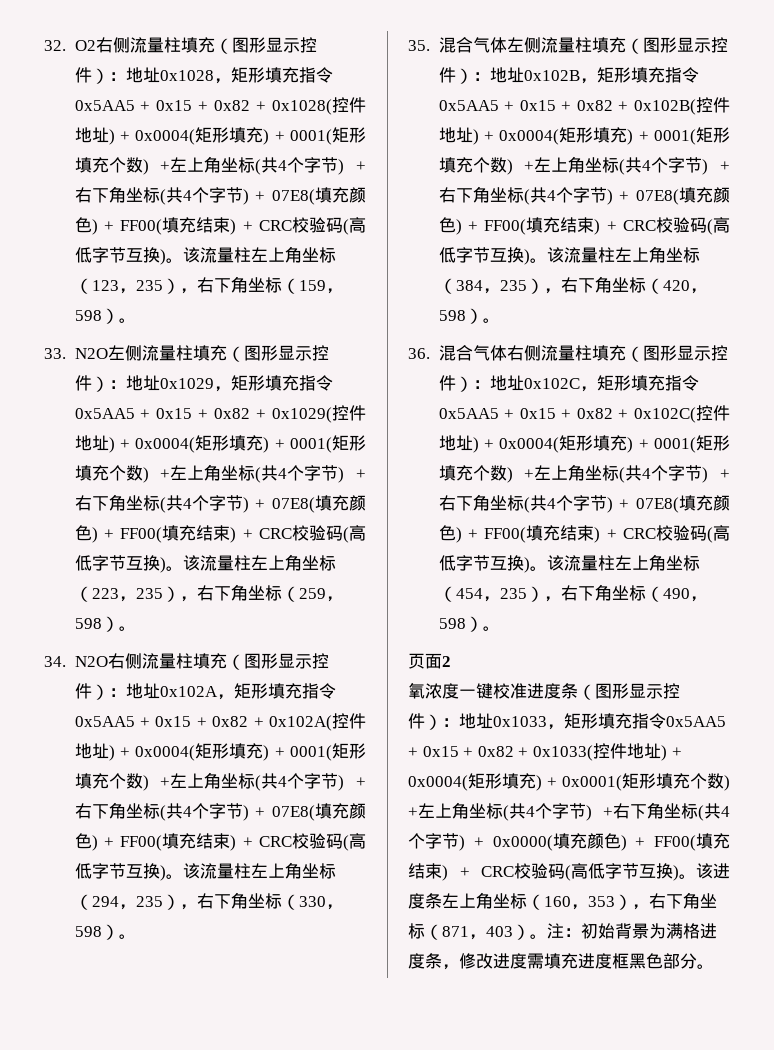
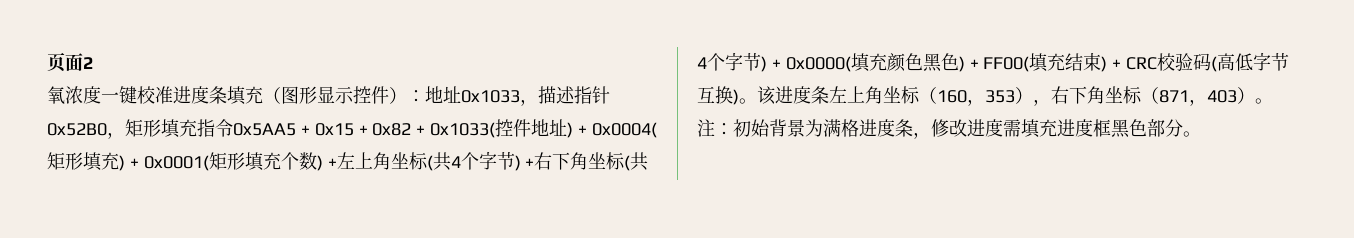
[44,37,317,54] [74,67,333,84] [74,97,366,115] [74,127,366,145] [74,156,366,175] [74,186,366,205] [74,217,366,235] [74,246,336,265] [74,276,343,294] [74,308,136,324] [44,345,329,362] [74,375,333,392] [74,405,366,423] [74,435,366,453] [74,464,366,483] [74,494,366,513] [74,525,366,543] [74,554,336,573] [74,584,343,602] [74,616,136,632] [44,653,329,670] [74,683,336,700] [74,713,366,731] [74,743,366,761] [74,772,366,791] [74,802,366,821] [74,833,366,851] [74,862,336,881] [74,892,343,910] [74,924,136,940] [408,37,728,54] [438,67,699,84] [438,97,730,115] [438,127,730,145] [438,156,730,175] [438,186,730,205] [438,217,730,235] [438,246,700,265] [438,276,707,294] [438,308,500,324] [408,345,728,362] [438,375,699,392] [438,405,730,423] [438,435,730,453] [438,464,730,483] [438,494,730,513] [438,525,730,543] [438,554,700,573] [438,584,707,602] [438,616,500,632] 32. O2右侧流量柱填充（图形显示控件）：地址0x1028，矩形填充指令0x5AA5 + 0x15 + 0x82 + 0x1028(控件地址) + 0x0004(矩形填充) + 0001(矩形填充个数) +左上角坐标(共4个字节) +右下角坐标(共4个字节) + 07E8(填充颜色) + FF00(填充结束) + CRC校验码(高低字节互换)。该流量柱左上角坐标（123，235），右下角坐标（159，598）。 // 33. N2O左侧流量柱填充（图形显示控件）：地址0x1029，矩形填充指令0x5AA5 + 0x15 + 0x82 + 0x1029(控件地址) + 0x0004(矩形填充) + 0001(矩形填充个数) +左上角坐标(共4个字节) +右下角坐标(共4个字节) + 07E8(填充颜色) + FF00(填充结束) + CRC校验码(高低字节互换)。该流量柱左上角坐标（223，235），右下角坐标（259，598）。 // 34. N2O右侧流量柱填充（图形显示控件）：地址0x102A，矩形填充指令0x5AA5 + 0x15 + 0x82 + 0x102A(控件地址) + 0x0004(矩形填充) + 0001(矩形填充个数) +左上角坐标(共4个字节) +右下角坐标(共4个字节) + 07E8(填充颜色) + FF00(填充结束) + CRC校验码(高低字节互换)。该流量柱左上角坐标（294，235），右下角坐标（330，598）。 // 35.混合气体左侧流量柱填充（图形显示控件）：地址0x102B，矩形填充指令0x5AA5 + 0x15 + 0x82 + 0x102B(控件地址) + 0x0004(矩形填充) + 0001(矩形填充个数) +左上角坐标(共4个字节) +右下角坐标(共4个字节) + 07E8(填充颜色) + FF00(填充结束) + CRC校验码(高低字节互换)。该流量柱左上角坐标（384，235），右下角坐标（420，598）。 // 36.混合气体右侧流量柱填充（图形显示控件）：地址0x102C，矩形填充指令0x5AA5 + 0x15 + 0x82 + 0x102C(控件地址) + 0x0004(矩形填充) + 0001(矩形填充个数) +左上角坐标(共4个字节) +右下角坐标(共4个字节) + 07E8(填充颜色) + FF00(填充结束) + CRC校验码(高低字节互换)。该流量柱左上角坐标（454，235），右下角坐标（490，598）。 // -> (47, 62) none
(578, 691) none -> [227,86,263,105] 填充
(564, 727) none -> [538,86,610,104] [47,123,125,139] 描述指针0x52B0，
(621, 841) none -> [922,53,959,72] 黑色

